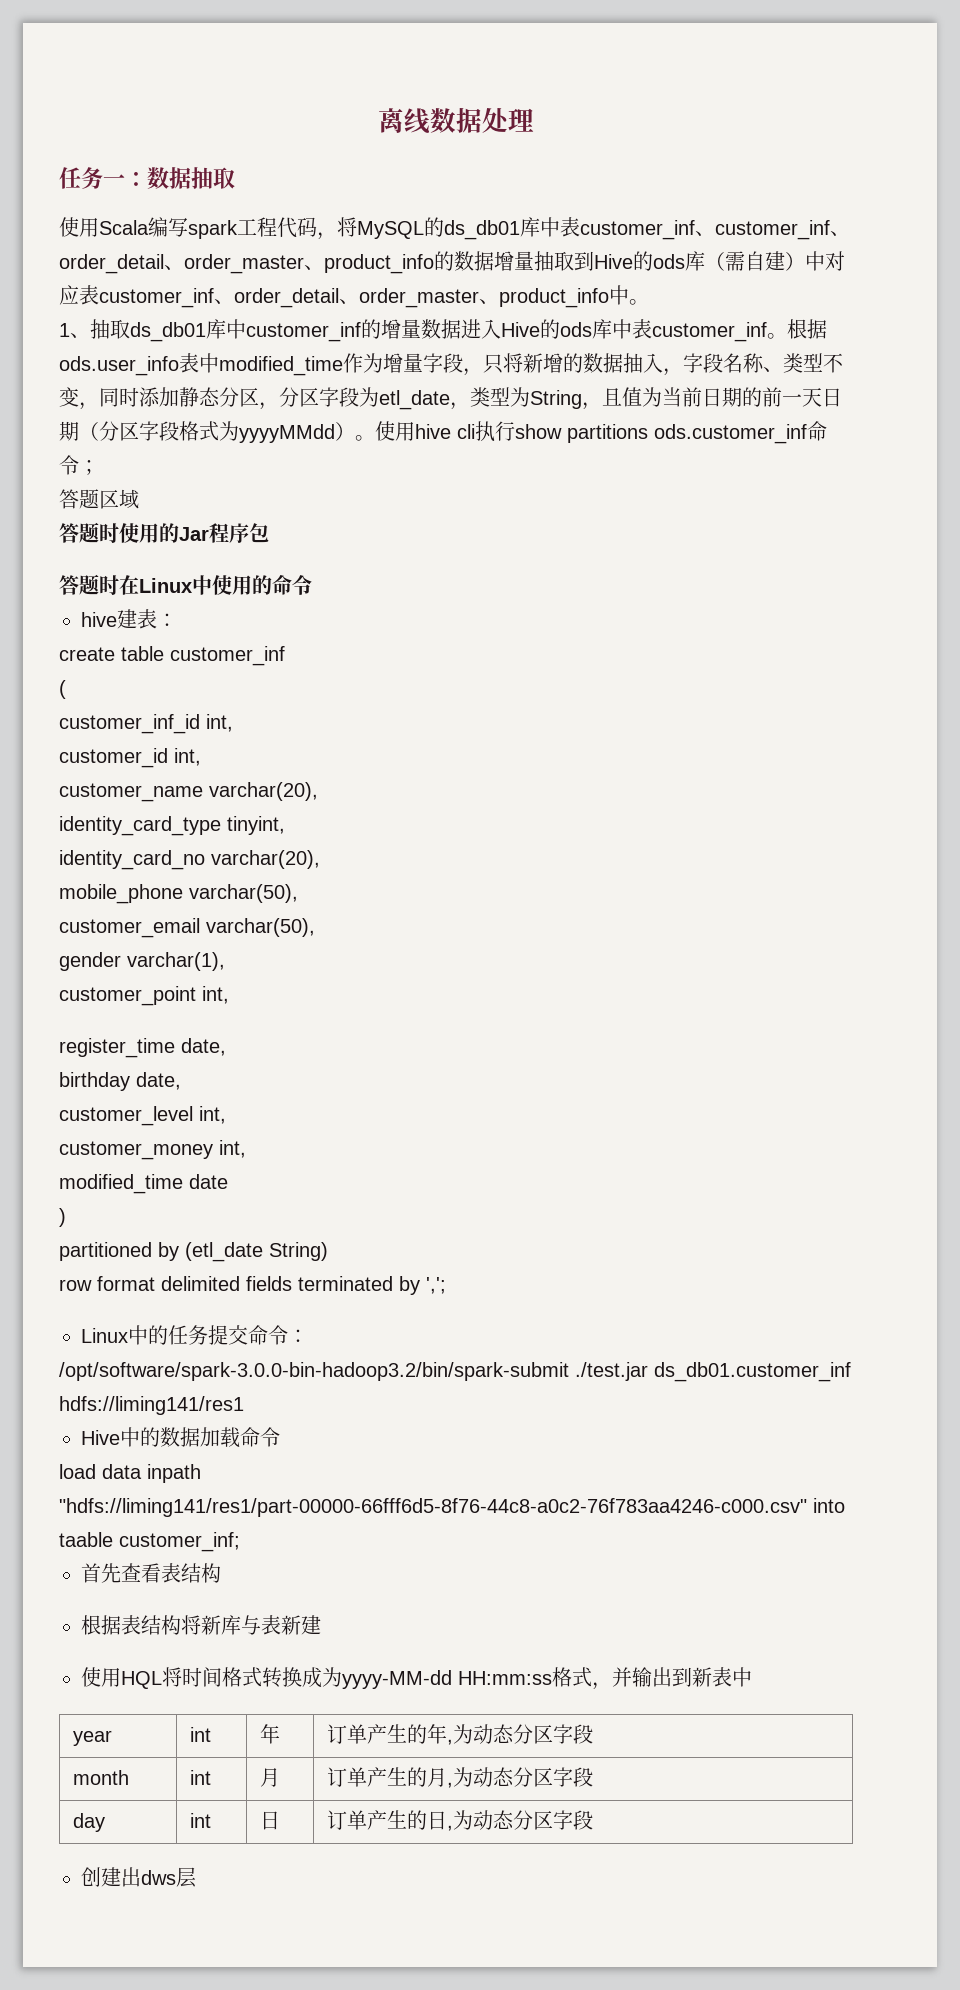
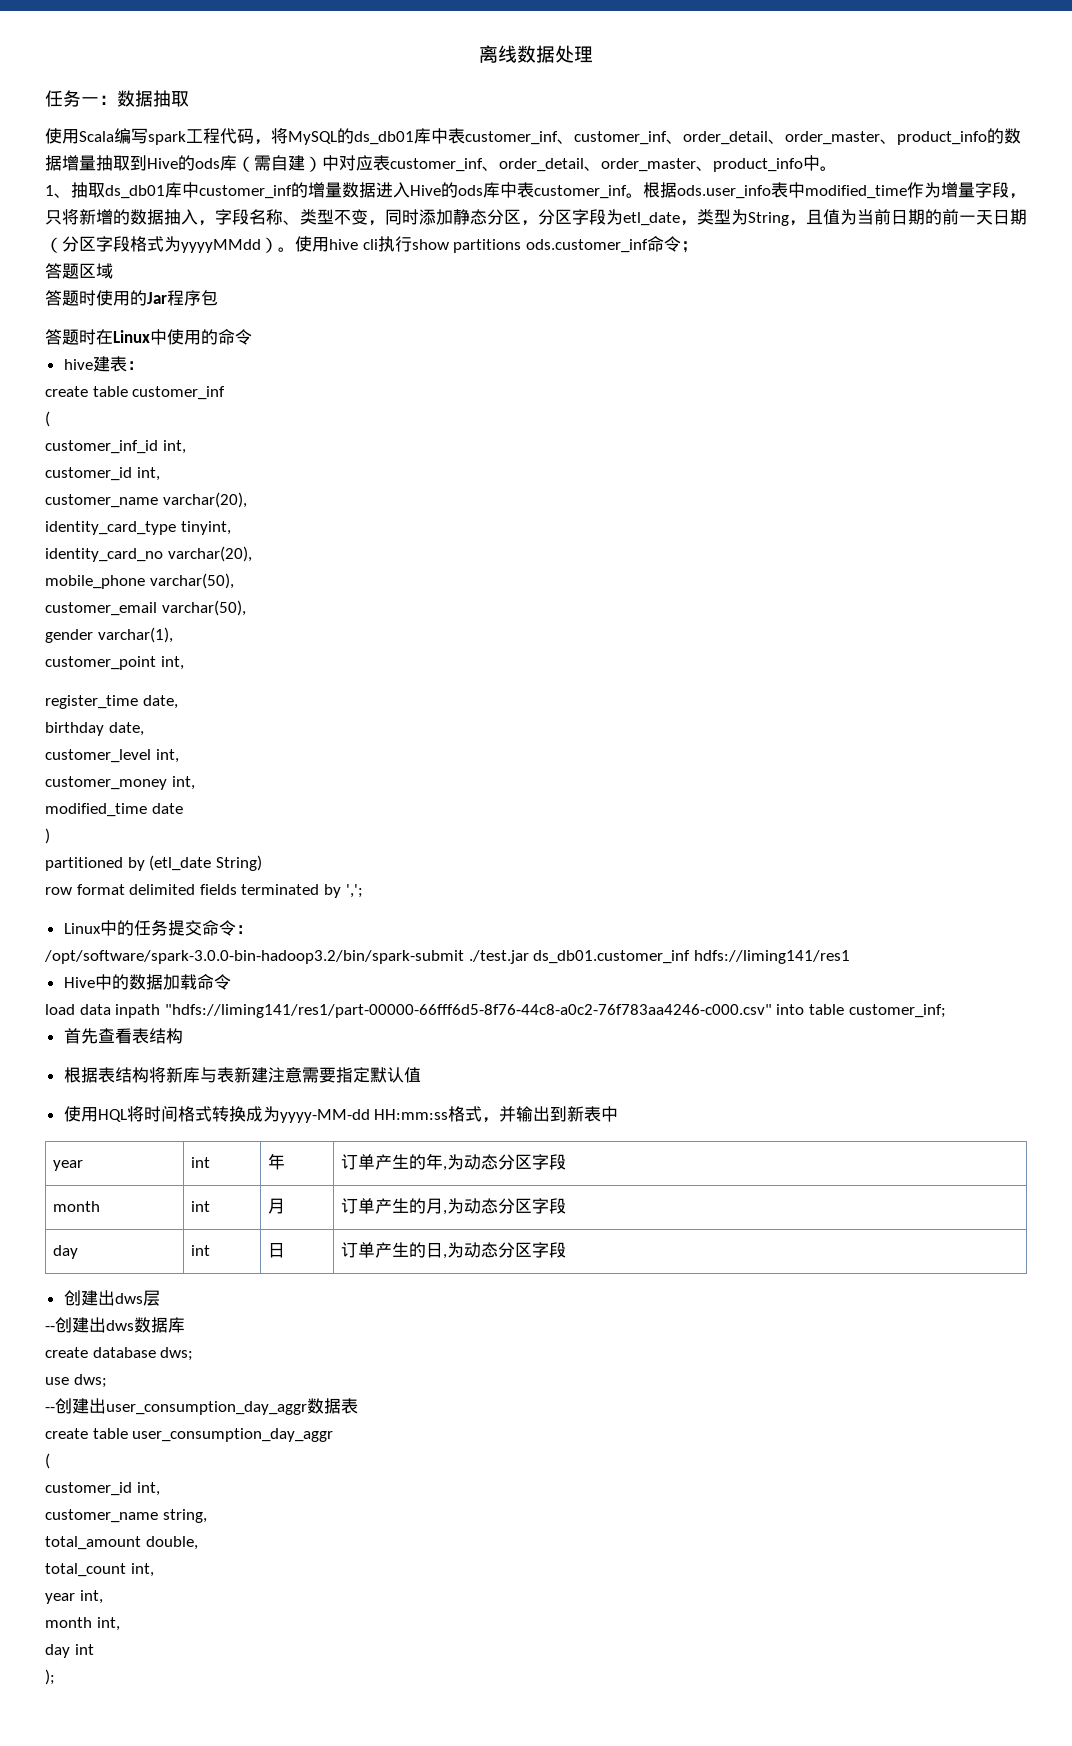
[59,1532,113,1547] taable -> [808,1004,844,1015] table
(321, 1625) none -> [267,1067,421,1083] 注意需要指定默认值
(196, 1877) none -> [45,1317,185,1333] [45,1347,194,1361] [45,1374,107,1388] [45,1398,358,1415] [45,1428,334,1442] [45,1453,50,1469] [45,1482,160,1496] [45,1509,207,1523] [45,1536,198,1550] [45,1563,154,1577] [45,1590,103,1604] [45,1617,120,1631] [45,1644,94,1658] [45,1669,55,1685] // --创建出dws数据库 // create database dws; // use dws; // --创建出user_consumption_day_aggr数据表 // create table user_consumption_day_aggr // ( // customer_id int, // customer_name string, // total_amount double, // total_count int, // year int, // month int, // day int // );

